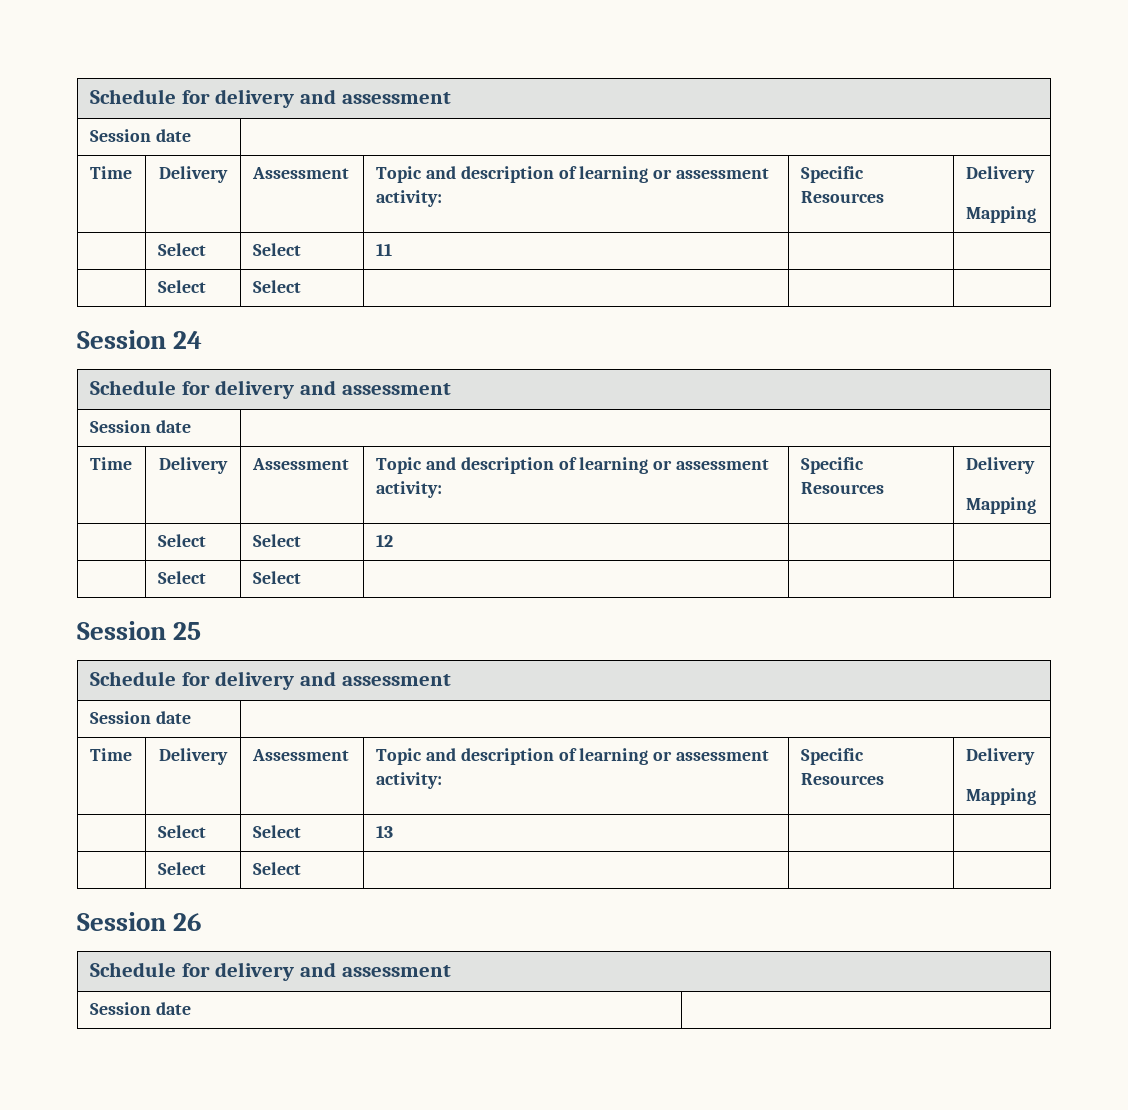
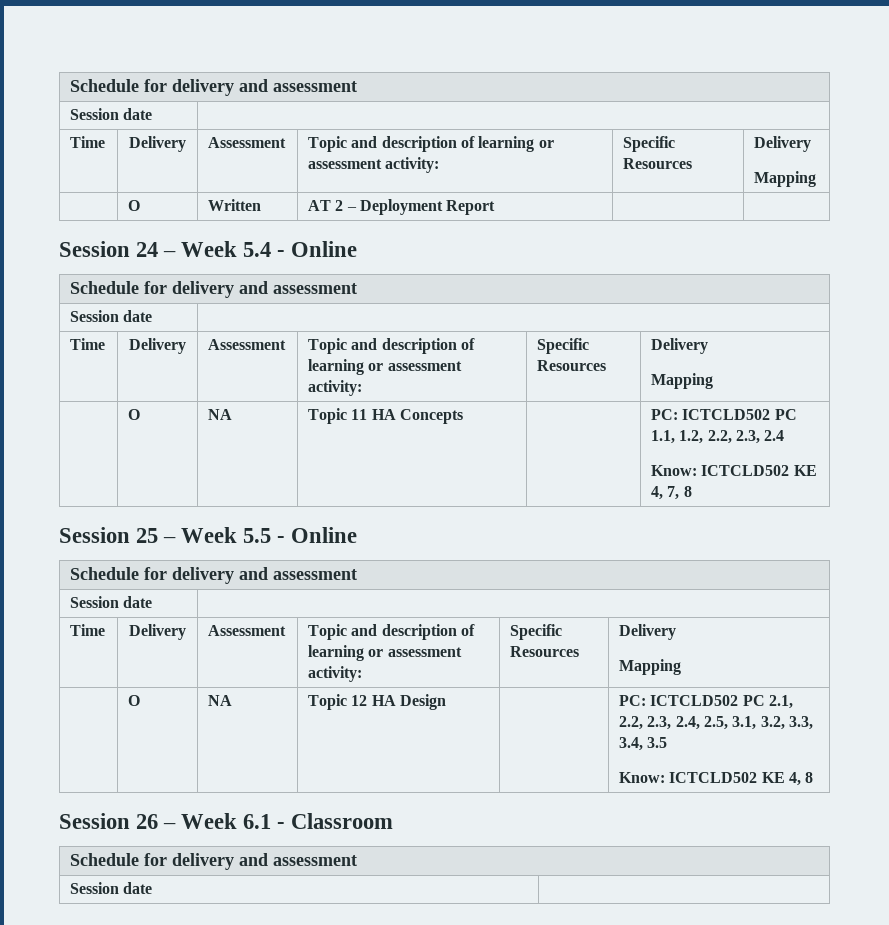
[157,243,206,256] [252,243,301,256] [375,243,392,256] [157,280,206,293] [252,280,301,293] [77,330,203,349] Select | Select | 11 | | // | Select | Select | | | // Session 24 -> [128,200,141,211] [208,199,262,211] [308,199,496,215] [59,241,358,257] O | Written | AT 2 – Deployment Report | | // Session 24 – Week 5.4 - Online
[157,534,206,547] [252,534,301,547] [375,534,393,547] [157,571,206,584] [252,571,301,584] [77,621,202,640] Select | Select | 12 | | // | Select | Select | | | // Session 25 -> [128,409,141,420] [208,409,233,420] [308,408,464,424] [651,409,797,420] [651,430,785,444] [651,465,817,476] [651,486,692,500] [59,527,358,543] O | NA | Topic 11 HA Concepts | | PC: ICTCLD502 PC 1.1, 1.2, 2.2, 2.3, 2.4 // Know: ICTCLD502 KE 4, 7, 8 // Session 25 – Week 5.5 - Online
[157,825,206,838] [252,825,301,838] [375,825,393,838] [157,862,206,875] [252,862,301,875] [77,912,203,931] Select | Select | 13 | | // | Select | Select | | | // Session 26 -> [128,695,141,706] [208,695,233,706] [308,694,447,710] [619,695,794,709] [619,716,813,730] [619,737,668,751] [619,772,814,786] [59,813,394,829] O | NA | Topic 12 HA Design | | PC: ICTCLD502 PC 2.1, 2.2, 2.3, 2.4, 2.5, 3.1, 3.2, 3.3, 3.4, 3.5 // Know: ICTCLD502 KE 4, 8 // Session 26 – Week 6.1 - Classroom

